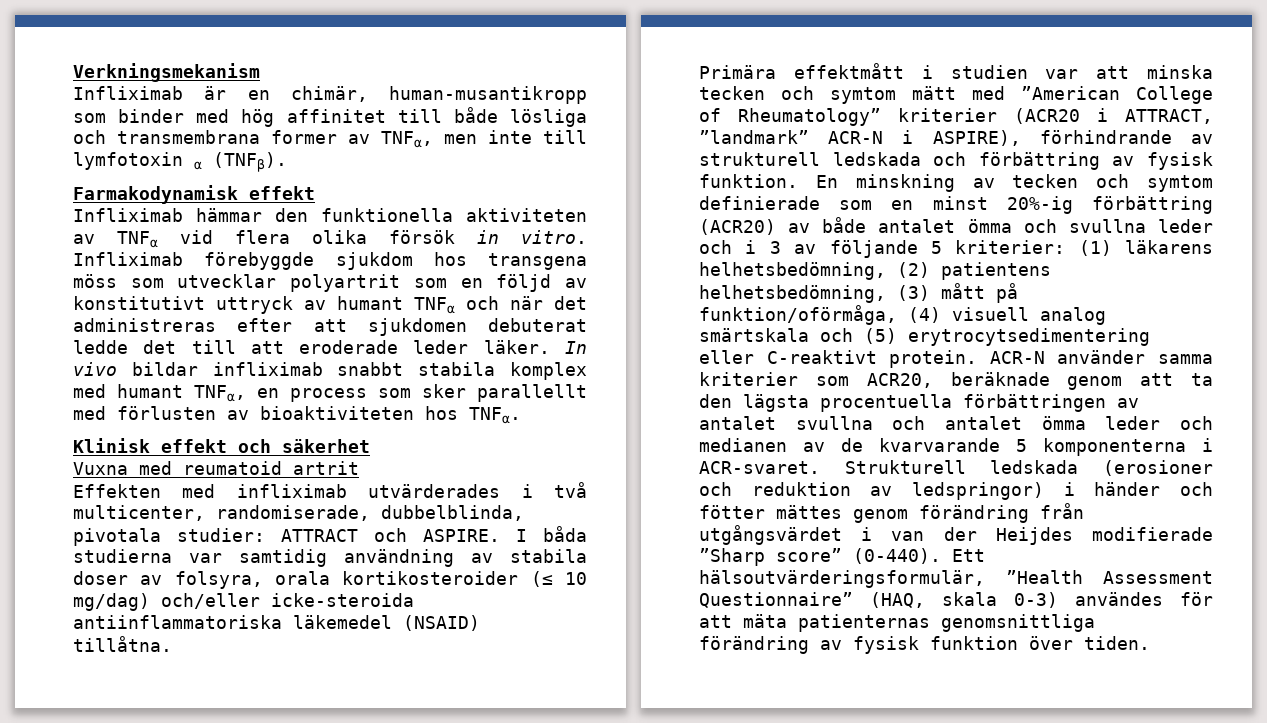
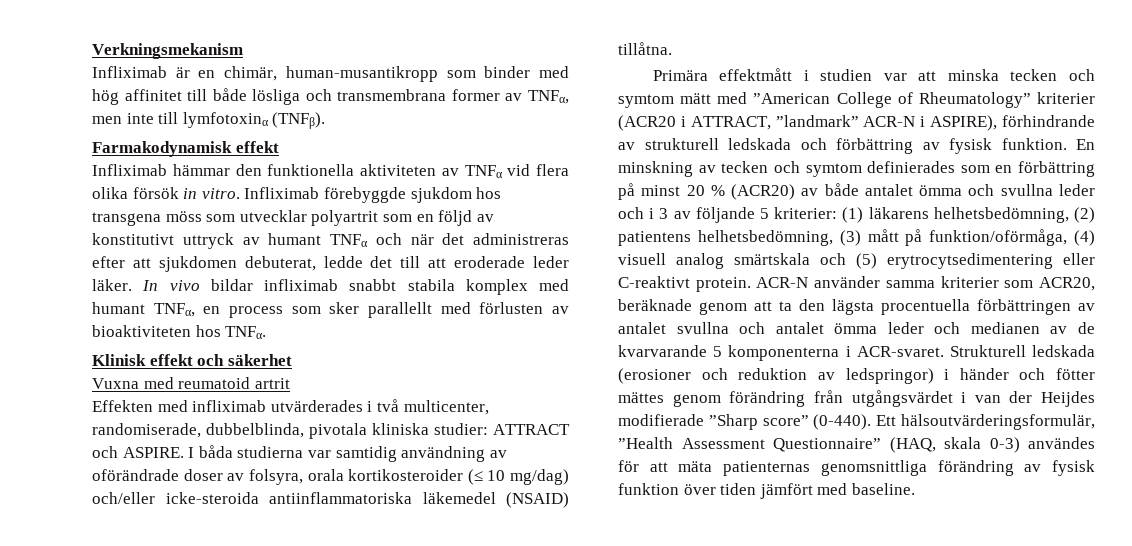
[73,152,202,170] lymfotoxin α -> [182,112,269,128] lymfotoxinα
[488,318,587,332] debuterat -> [244,256,316,271] debuterat,
(161, 537) none -> [372,423,429,435] kliniska
[510,549,587,563] stabila -> [92,469,179,481] oförändrade
[699,196,1213,214] definierade som en minst 20%-ig förbättring -> [867,161,1095,177] [618,183,725,200] definierades som en förbättring på minst 20 %
[1084,636,1150,650] tiden. -> [720,483,915,499] tiden jämfört med baseline.

